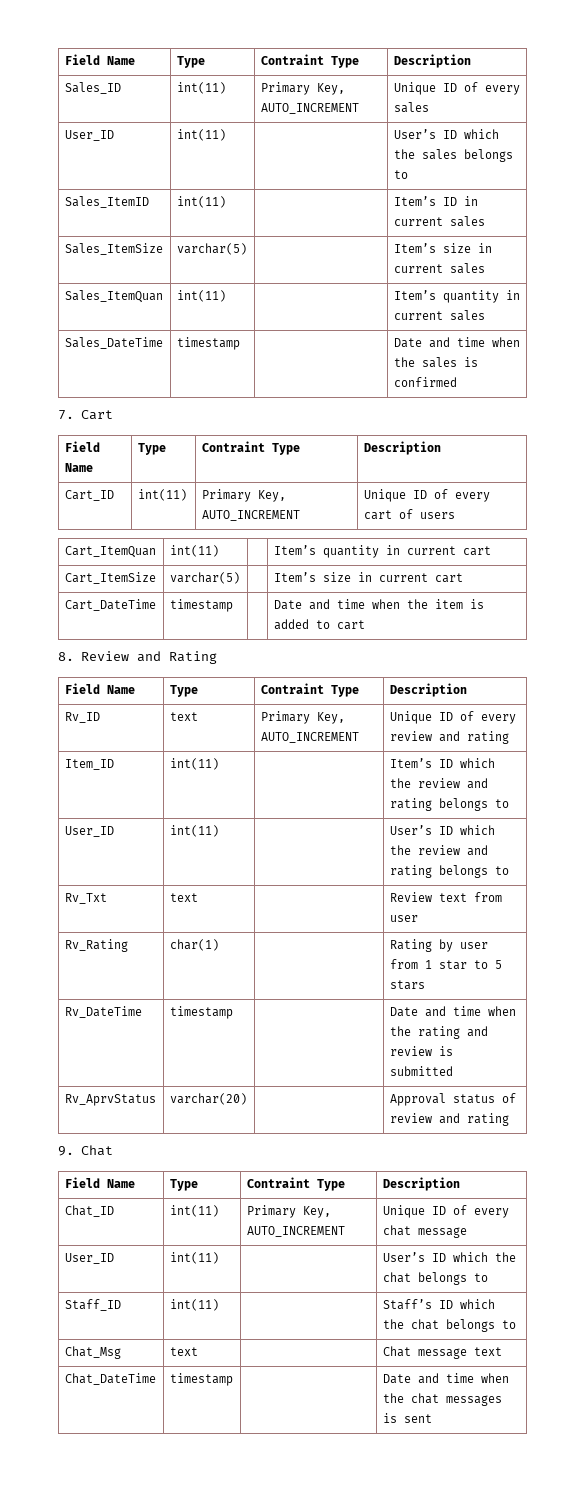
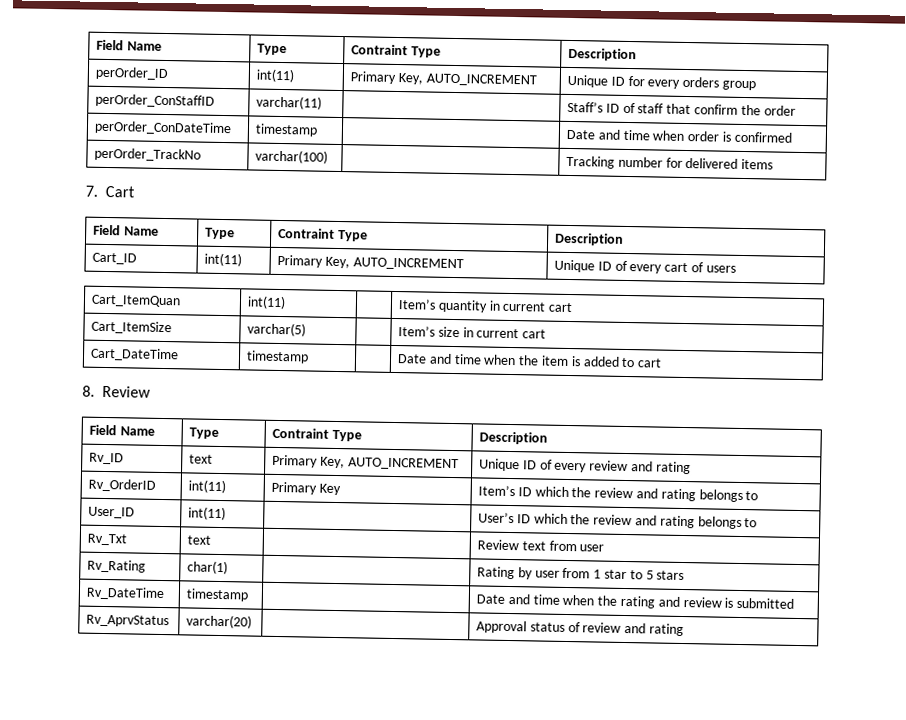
[64,54,135,65] [176,56,205,68] [260,54,359,68] [393,54,471,68] [64,82,121,94] [176,82,226,94] [260,82,345,95] [260,103,359,114] [393,82,520,95] [393,102,429,113] [64,130,114,141] [176,129,226,141] [393,129,499,139] [393,149,513,162] [393,170,408,179] [64,196,149,208] [176,196,226,208] [393,196,478,206] [393,216,485,227] [64,243,163,255] [176,243,247,255] [393,243,492,253] [393,263,485,274] [64,290,163,303] [176,290,226,302] [393,290,520,303] [393,310,485,321] [64,337,163,349] [176,337,240,350] [393,337,520,348] [393,357,457,368] Field Name | Type | Contraint Type | Description // Sales_ID | int(11) | Primary Key, AUTO_INCREMENT | Unique ID of every sales // User_ID | int(11) | | User’s ID which the sales belongs to // Sales_ItemID | int(11) | | Item’s ID in current sales // Sales_ItemSize | varchar(5) | | Item’s size in current sales // Sales_ItemQuan | int(11) | | Item’s quantity in current sales // Sales_DateTime | timestamp | | Date and time when the sales -> [96,39,162,51] [257,43,288,56] [351,44,441,58] [568,47,638,62] [95,66,170,81] [256,68,296,83] [350,71,537,87] [567,74,756,91] [95,93,216,108] [256,95,323,110] [567,101,796,116] [94,120,233,136] [255,123,319,137] [566,129,720,142] Field Name | Type | Contraint Type | Description // perOrder_ID | int(11) | Primary Key, AUTO_INCREMENT | Unique ID for every orders group // perOrder_ConStaffID | varchar(11) | | Staff’s ID of staff that confirm the order // perOrder_ConDateTime | timestamp | | Date and time when order
(457, 382) none -> [94,147,202,162] [255,149,329,164] [566,155,774,170] // perOrder_TrackNo | varchar(100) | | Tracking number for delivered items
[136,651,217,664] and Rating -> (151, 391) none
[64,759,114,770] [169,758,219,770] Item_ID | int(11) | -> [88,478,157,492] [188,479,227,494] [271,481,341,496] Rv_OrderID | int(11) | Primary Key
[58,1145,113,1156] [64,1177,135,1188] [169,1179,198,1191] [246,1177,345,1191] [382,1177,460,1191] [64,1205,114,1217] [169,1205,219,1217] [246,1205,331,1218] [246,1226,345,1237] [382,1205,509,1218] [382,1225,467,1238] [64,1253,114,1264] [169,1252,219,1264] [382,1252,516,1262] [382,1272,488,1285] [64,1299,121,1311] [169,1299,219,1311] [382,1299,495,1310] [382,1319,516,1332] [64,1346,121,1359] [169,1347,198,1356] [382,1346,502,1359] [64,1373,156,1385] [169,1373,233,1386] [382,1373,509,1384] [382,1393,502,1406] [382,1413,432,1423] // 9. Chat // Field Name | Type | Contraint Type | Description // Chat_ID | int(11) | Primary Key, AUTO_INCREMENT | Unique ID of every chat message // User_ID | int(11) | | User’s ID which the chat belongs to // Staff_ID | int(11) | | Staff’s ID which the chat belongs to // Chat_Msg | text | | Chat message text // Chat_DateTime | timestamp | | Date and time when the chat messages is sent -> (684, 630) none

